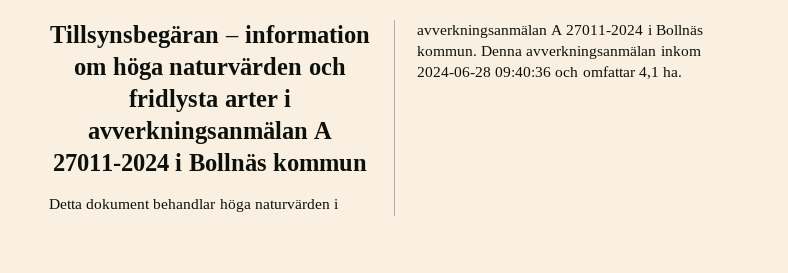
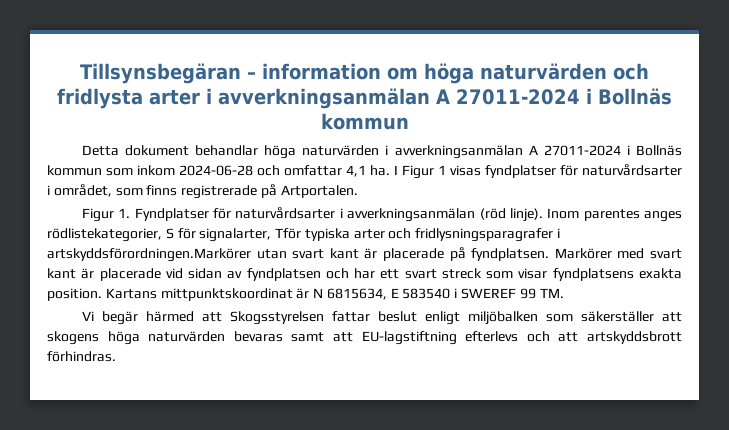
[417,46,657,59] kommun. Denna avverkningsanmälan -> [47,165,133,176] kommun som
[495,67,552,77] 09:40:36 -> (253, 170) none
(682, 72) none -> [394,164,682,179] [47,184,358,199] [81,207,682,222] [47,228,561,242] [47,247,683,262] [47,268,682,281] [47,288,564,301] [81,311,683,325] [47,331,683,345] [47,351,116,362] I Figur 1 visas fyndplatser för naturvårdsarter i området, som finns registrerade på Artportalen. // Figur 1. Fyndplatser för naturvårdsarter i avverkningsanmälan (röd linje). Inom parentes anges rödlistekategorier, S för signalarter, Tför typiska arter och fridlysningsparagrafer i artskyddsförordningen.Markörer utan svart kant är placerade på fyndplatsen. Markörer med svart kant är placerade vid sidan av fyndplatsen och har ett svart streck som visar fyndplatsens exakta position. Kartans mittpunktskoordinat är N 6815634, E 583540 i SWEREF 99 TM. // Vi begär härmed att Skogsstyrelsen fattar beslut enligt miljöbalken som säkerställer att skogens höga naturvärden bevaras samt att EU-lagstiftning efterlevs och att artskyddsbrott förhindras.

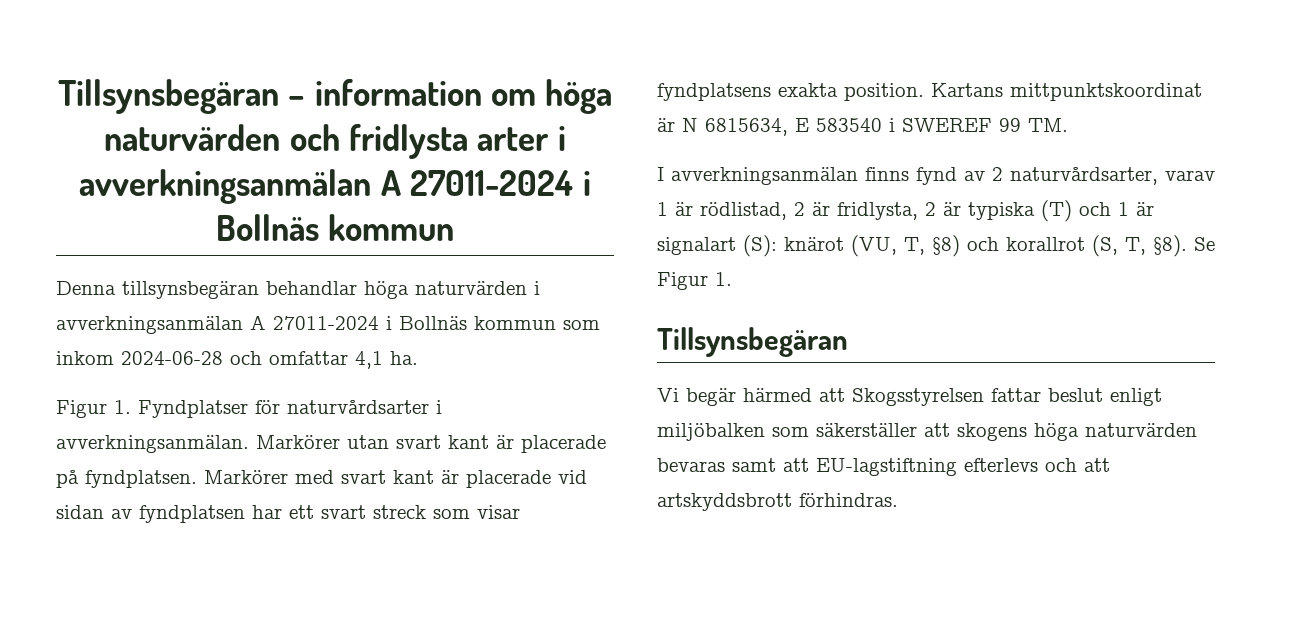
[81,145,190,156] Detta dokument -> [56,281,259,299] Denna tillsynsbegäran
[394,164,682,179] [47,184,358,199] I Figur 1 visas fyndplatser för naturvårdsarter i området, som finns registrerade på Artportalen. -> (418, 358) none
[347,208,682,222] [47,228,561,242] [47,248,251,262] avverkningsanmälan (röd linje). Inom parentes anges rödlistekategorier, S för signalarter, Tför typiska arter och fridlysningsparagrafer i artskyddsförordningen.Markörer -> [56,435,340,453] avverkningsanmälan. Markörer
[325,268,349,279] och -> (245, 514) none
(564, 293) none -> [657,167,1215,185] [657,200,1154,222] [657,235,1215,257] [657,272,732,290] [657,327,848,357] // I avverkningsanmälan finns fynd av 2 naturvårdsarter, varav 1 är rödlistad, 2 är fridlysta, 2 är typiska (T) och 1 är signalart (S): knärot (VU, T, §8) och korallrot (S, T, §8). Se Figur 1. // Tillsynsbegäran

